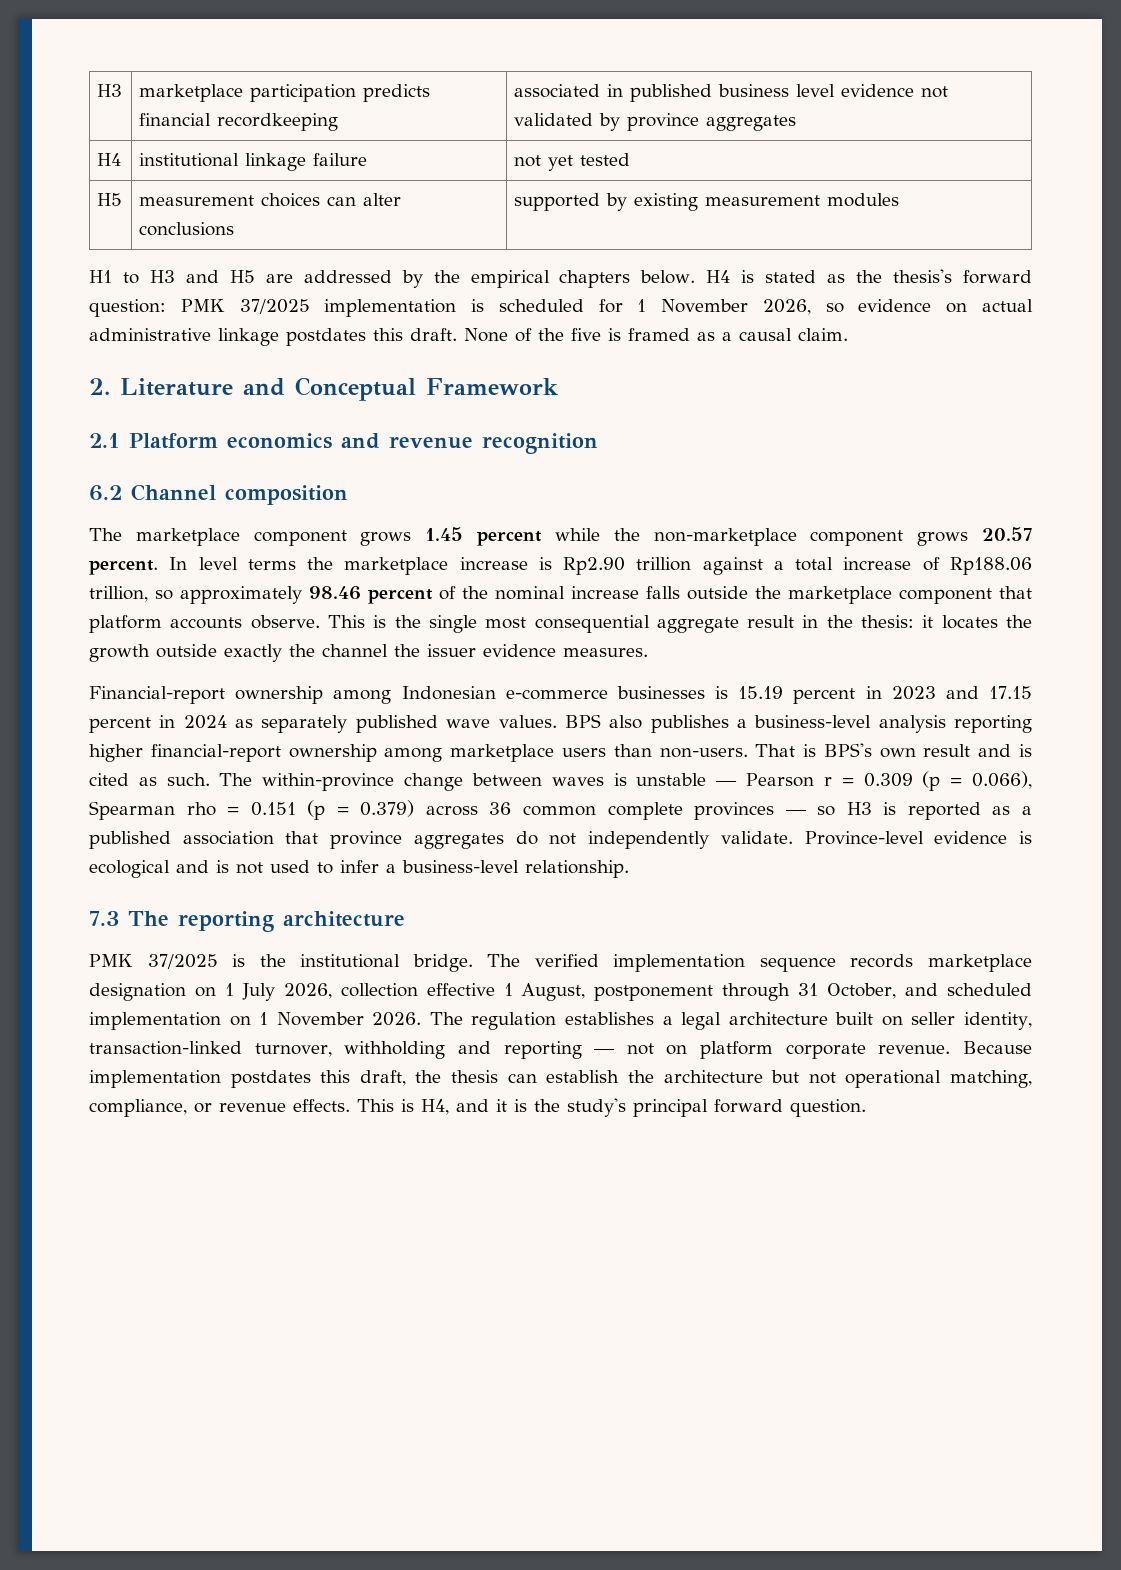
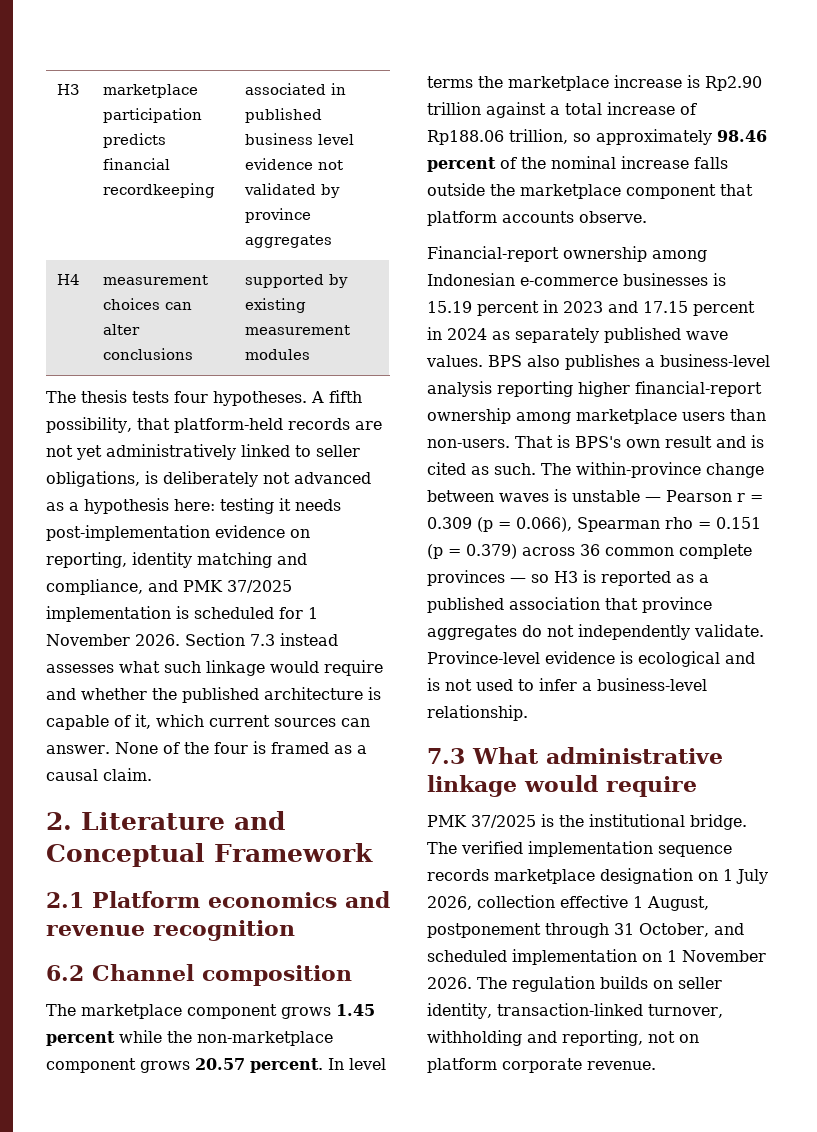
[139,153,368,171] [514,153,631,171] [97,193,123,206] | institutional linkage failure | not yet tested // H5 -> (81, 279) none
[89,269,1032,288] [89,299,166,317] H1 to H3 and H5 are addressed by the empirical chapters below. H4 is stated as the thesis's forward question: -> [46,390,362,406] [46,417,382,433] [46,444,360,460] [46,471,371,487] [46,498,341,514] [46,525,310,541] [46,552,307,568] [46,579,178,595] The thesis tests four hypotheses. A fifth possibility, that platform-held records are not yet administratively linked to seller obligations, is deliberately not advanced as a hypothesis here: testing it needs post-implementation evidence on reporting, identity matching and compliance, and
[762,299,1033,315] [89,328,457,346] 2026, so evidence on actual administrative linkage postdates this draft. -> [135,633,338,646] [46,660,383,676] [46,687,381,703] [46,714,370,730] [46,745,110,754] 2026. Section 7.3 instead assesses what such linkage would require and whether the published architecture is capable of it, which current sources can answer.
[571,328,601,341] five -> [213,742,248,754] four
[327,615,1032,633] [89,644,648,662] This is the single most consequential aggregate result in the thesis: it locates the growth outside exactly the channel the issuer evidence measures. -> (647, 217) none
[128,911,405,932] The reporting architecture -> [472,747,723,764] [427,775,697,797] What administrative linkage would require
[565,1012,874,1030] establishes a legal architecture built -> [600,976,648,989] builds
[503,1041,616,1059] reporting — -> [562,1030,643,1046] reporting,
[963,1041,1032,1054] [89,1070,1033,1088] [89,1098,866,1117] Because implementation postdates this draft, the thesis can establish the architecture but not operational matching, compliance, or revenue effects. This is H4, and it is the study's principal forward question. -> (656, 1065) none

